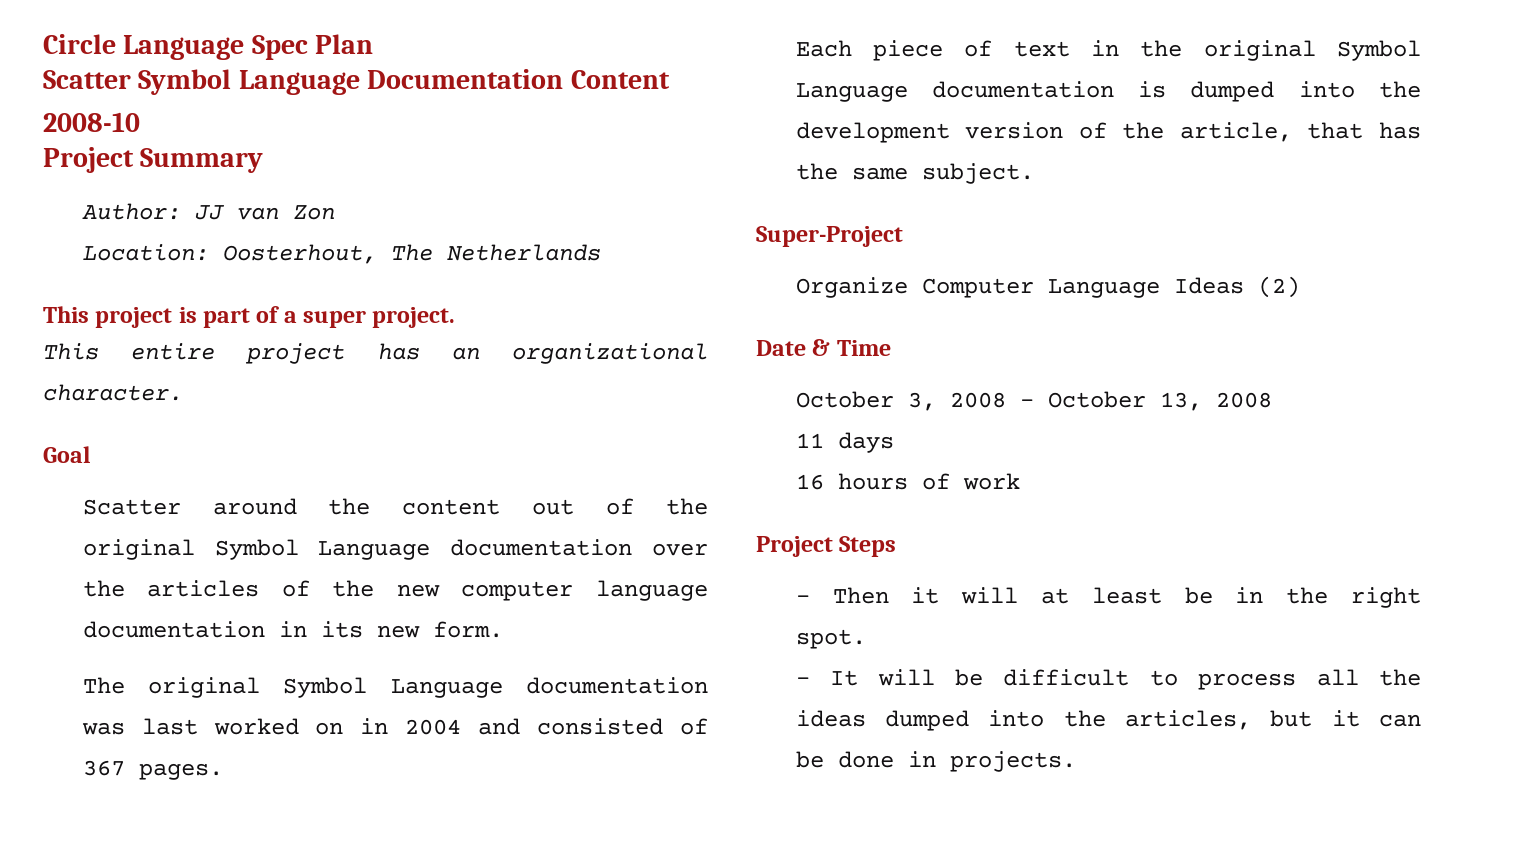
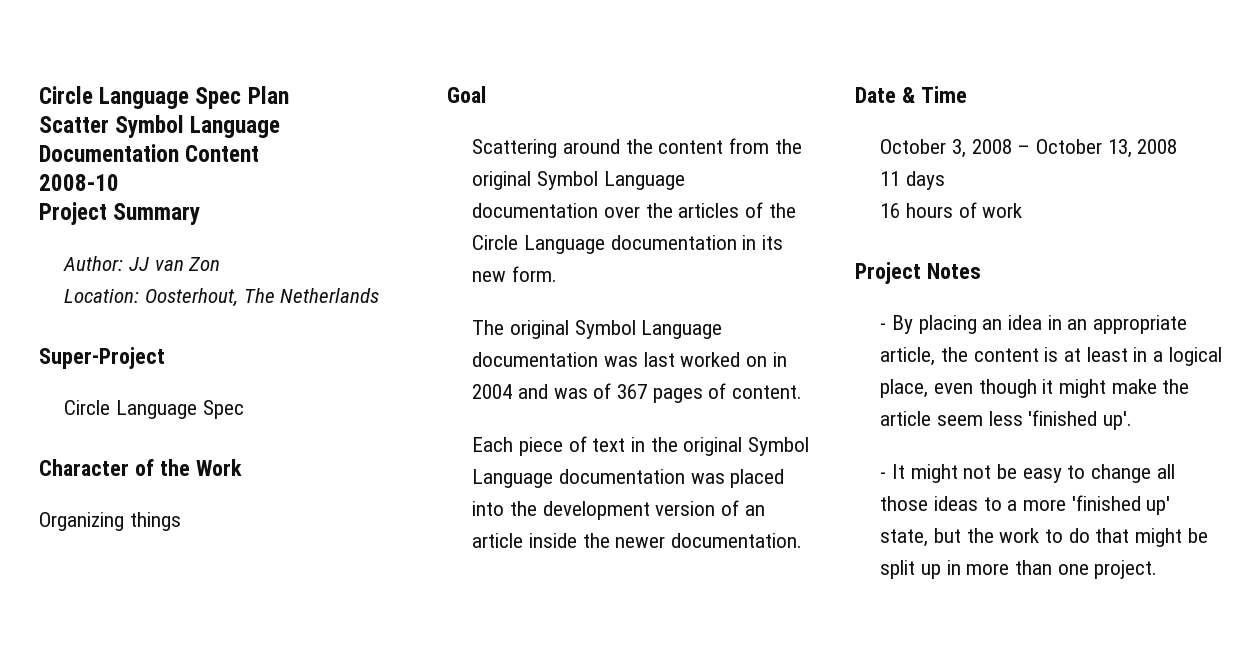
[43,306,456,328] [43,343,708,364] [43,384,183,401] This project is part of a super project. // This entire project has an organizational character. -> [39,347,165,369] [64,400,244,419] [39,459,242,476] [39,512,181,531] Super-Project // Circle Language Spec // Character of the Work // Organizing things
[82,499,181,515] Scatter -> [472,139,558,158] Scattering
[532,498,635,515] out of -> [729,138,770,154] from
[396,580,708,601] new computer language -> [472,235,606,254] Circle Language
[537,718,664,735] consisted -> [553,388,588,399] was
[138,763,223,780] pages. -> [652,383,803,403] pages of content.
[1138,81,1275,102] is dumped -> [690,469,785,488] was placed
[1122,122,1421,142] [795,163,1034,184] [756,226,903,247] [795,276,1300,298] the article, that has the same subject. // Super-Project // Organize Computer Language Ideas (2) -> [744,505,765,516] [472,533,803,548] an article inside the newer documentation.
[839,536,897,557] [795,587,1421,608] [795,629,866,649] [795,669,1421,690] [795,710,1421,731] [795,751,1076,772] Steps // - Then it will at least be in the right spot. // - It will be difficult to process all the ideas dumped into the articles, but it can be done in projects. -> [926,263,981,279] [880,315,1188,334] [880,347,1222,366] [880,379,1190,398] [880,410,1133,430] [880,464,1175,483] [880,495,1171,515] [880,528,1208,547] [880,560,1158,579] Notes // - By placing an idea in an appropriate article, the content is at least in a logical place, even though it might make the article seem less 'finished up'. // - It might not be easy to change all those ideas to a more 'finished up' state, but the work to do that might be split up in more than one project.

